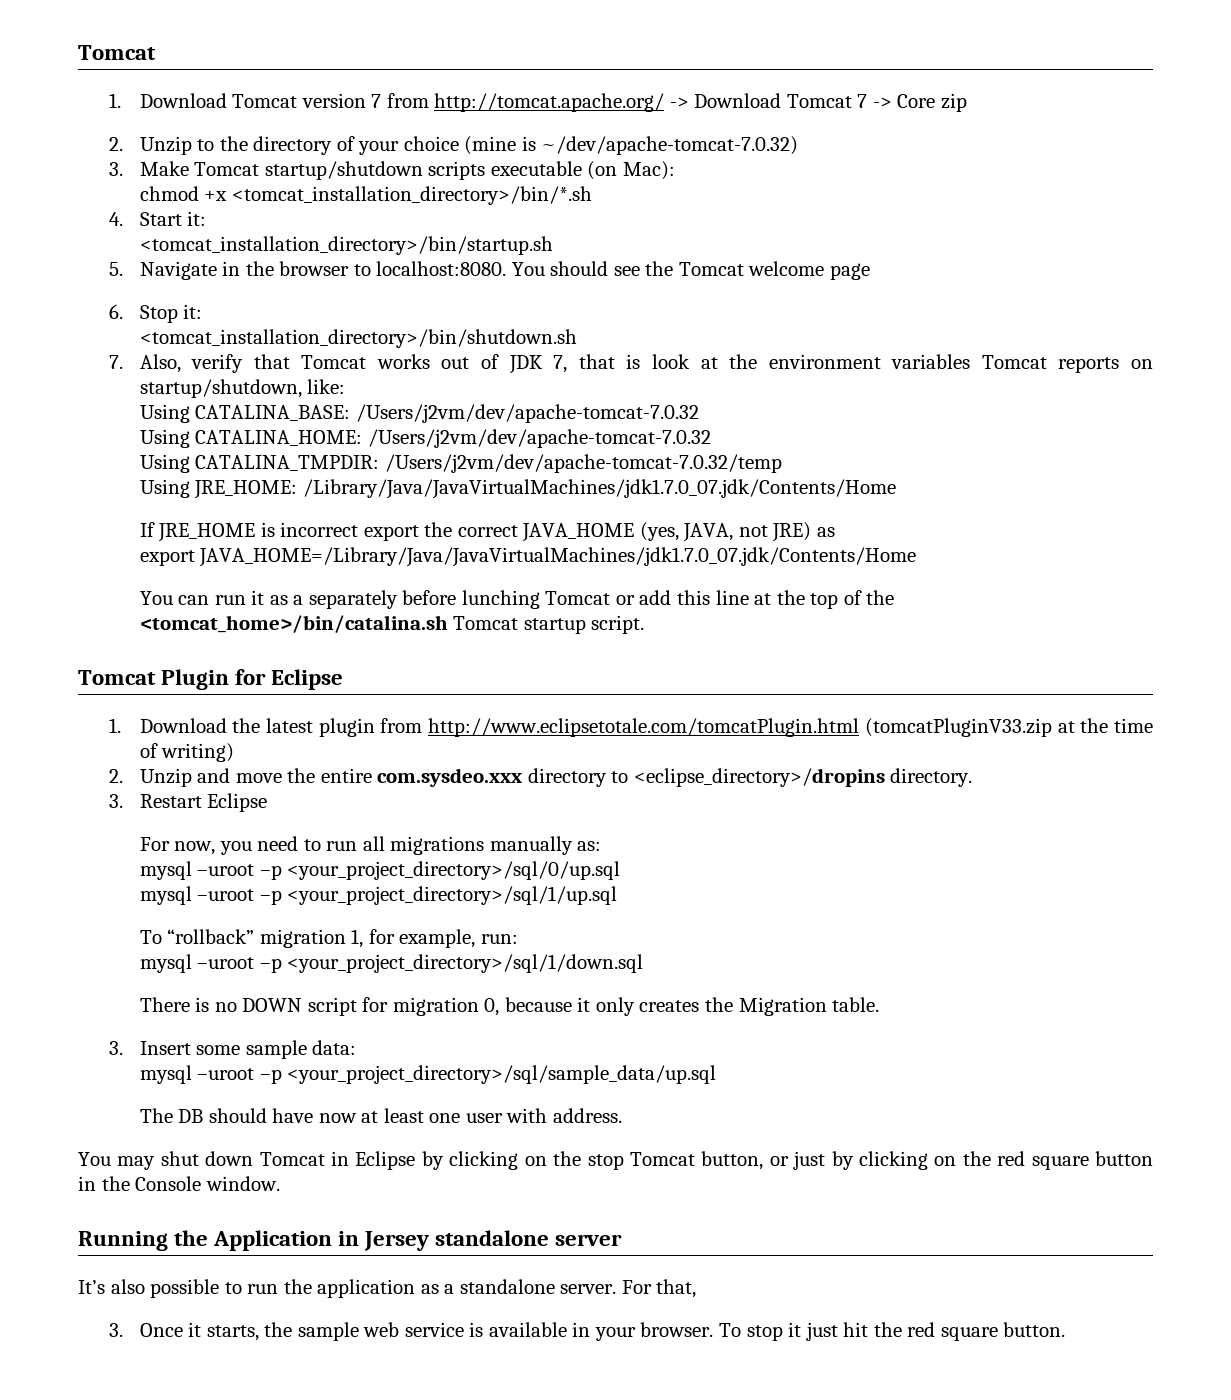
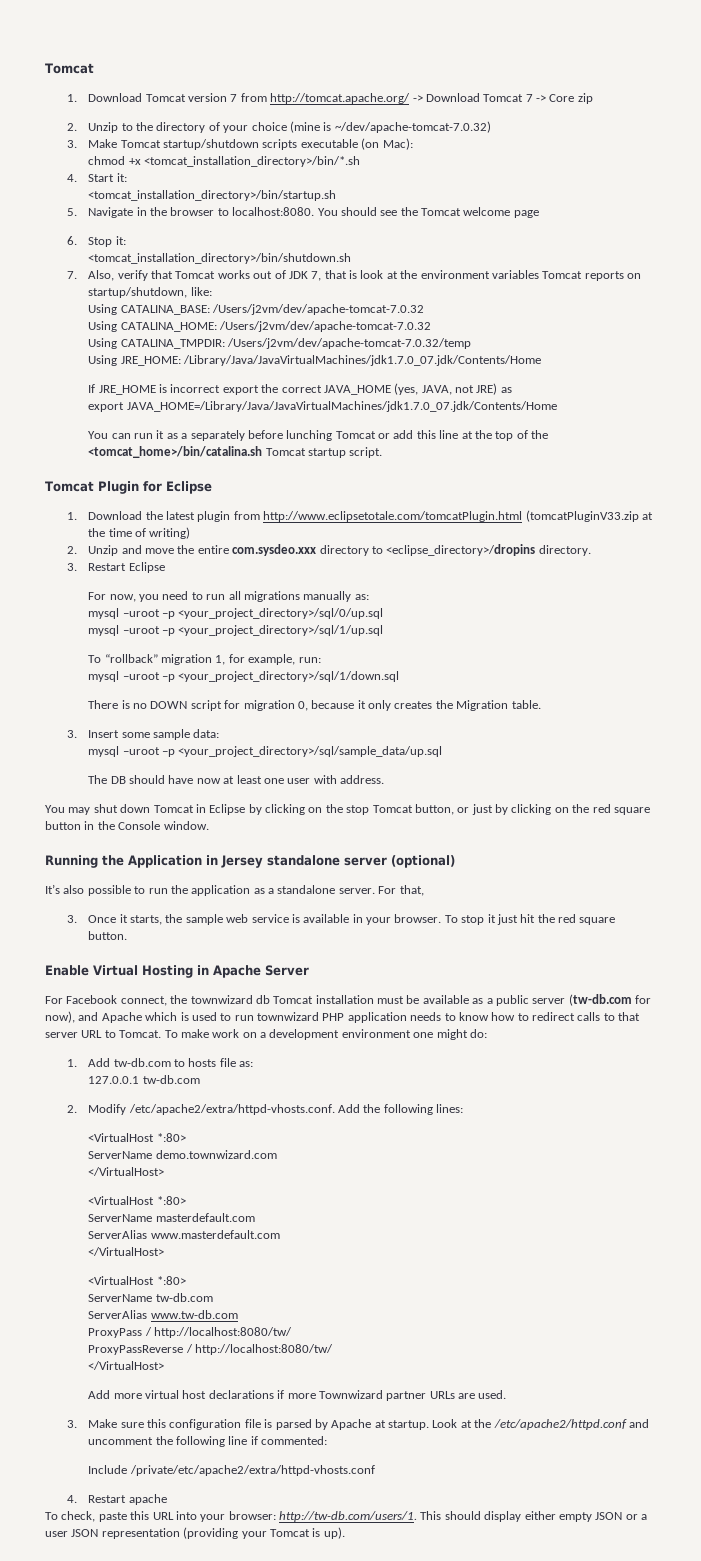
(623, 1240) none -> [391,855,455,868] (optional)
(1066, 1329) none -> [45,965,309,978] [45,994,651,1006] [45,1011,641,1023] [45,1029,487,1040] [66,1058,254,1067] [88,1075,200,1084] [66,1104,464,1115] [88,1133,186,1142] [88,1150,277,1159] [88,1167,165,1176] [88,1196,186,1205] [88,1213,255,1222] [88,1230,280,1239] [88,1247,165,1256] [88,1276,186,1285] [88,1293,213,1302] [88,1310,238,1319] [88,1327,293,1338] [88,1344,334,1355] [88,1361,165,1370] [88,1390,507,1401] [66,1419,649,1430] [88,1436,328,1447] [88,1465,375,1476] [66,1494,167,1505] [45,1511,647,1522] [45,1527,345,1539] // Enable Virtual Hosting in Apache Server // For Facebook connect, the townwizard db Tomcat installation must be available as a public server (tw-db.com for now), and Apache which is used to run townwizard PHP application needs to know how to redirect calls to that server URL to Tomcat. To make work on a development environment one might do: // 1. Add tw-db.com to hosts file as: // 127.0.0.1 tw-db.com // 2. Modify /etc/apache2/extra/httpd-vhosts.conf. Add the following lines: // <VirtualHost *:80> // ServerName demo.townwizard.com // </VirtualHost> // <VirtualHost *:80> // ServerName masterdefault.com // ServerAlias www.masterdefault.com // </VirtualHost> // <VirtualHost *:80> // ServerName tw-db.com // ServerAlias www.tw-db.com // ProxyPass / http://localhost:8080/tw/ // ProxyPassReverse / http://localhost:8080/tw/ // </VirtualHost> // Add more virtual host declarations if more Townwizard partner URLs are used. // 3. Make sure this configuration file is parsed by Apache at startup. Look at the /etc/apache2/httpd.conf and uncomment the following line if commented: // Include /private/etc/apache2/extra/httpd-vhosts.conf // 4. Restart apache // To check, paste this URL into your browser: http://tw-db.com/users/1. This should display either empty JSON or a user JSON representation (providing your Tomcat is up).

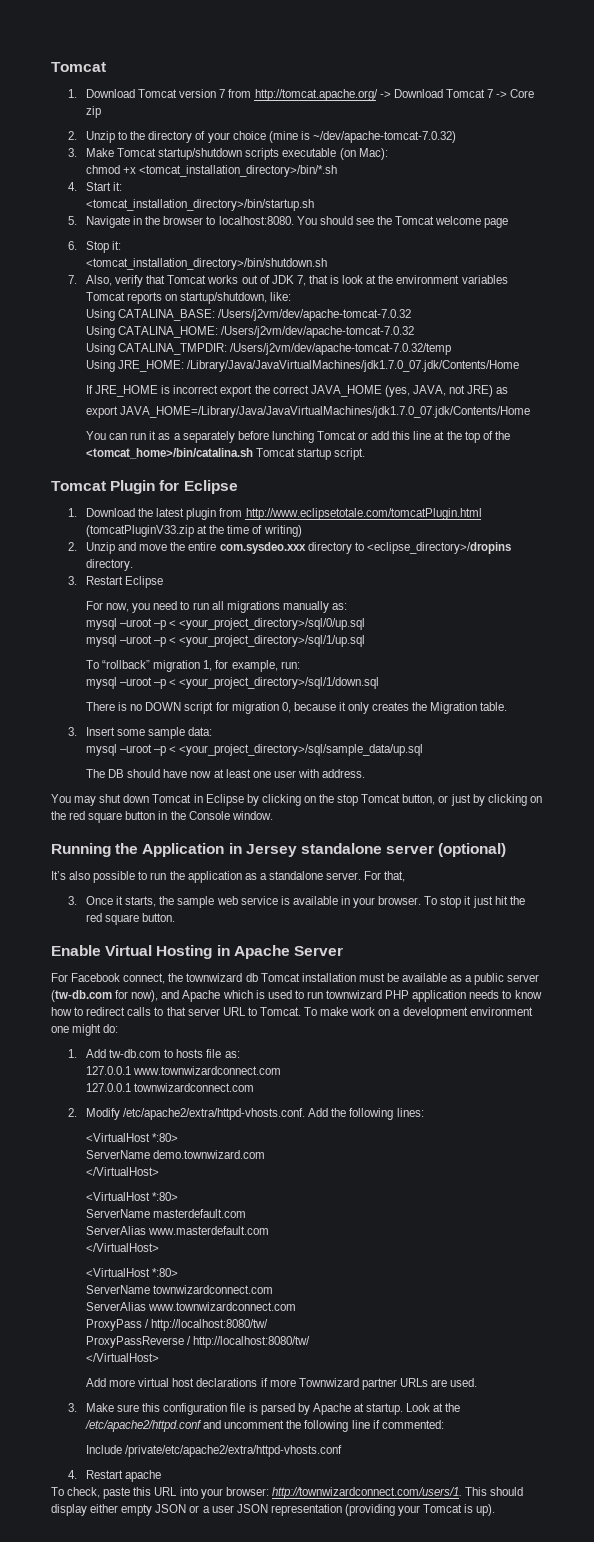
(176, 615) none -> [169,620,177,627] <
(176, 632) none -> [169,637,177,644] <
(176, 678) none -> [169,679,177,686] <
(176, 753) none -> [169,746,177,753] <
[142,1075,200,1084] tw-db.com -> [133,1066,282,1075] [85,1083,255,1092] www.townwizardconnect.com // 127.0.0.1 townwizardconnect.com
[155,1293,213,1302] [88,1310,238,1319] tw-db.com // ServerAlias www.tw-db.com -> [153,1285,274,1294] [85,1302,297,1311] townwizardconnect.com // ServerAlias www.townwizardconnect.com
[279,1511,417,1522] http://tw-db.com/users/1. -> [271,1487,462,1499] http://townwizardconnect.com/users/1.

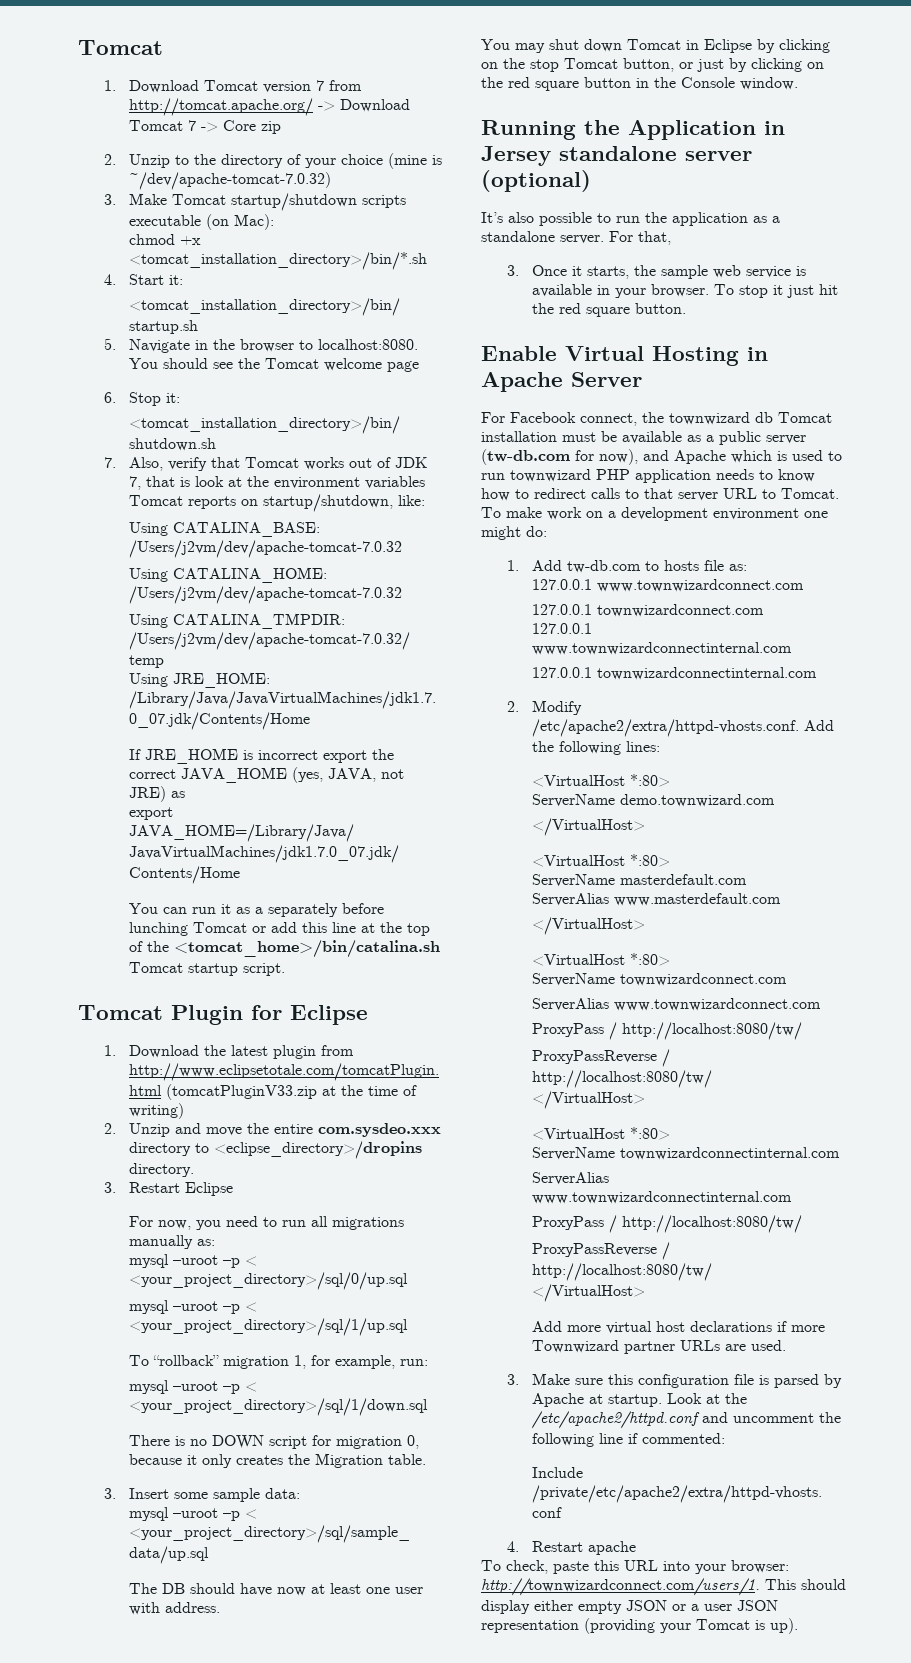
(255, 1087) none -> [532,623,593,634] [532,642,793,655] [532,667,818,680] // 127.0.0.1 www.townwizardconnectinternal.com // 127.0.0.1 townwizardconnectinternal.com
(159, 1357) none -> [532,1127,671,1140] [532,1147,841,1160] [532,1172,610,1185] [532,1191,793,1204] [532,1215,803,1233] [532,1242,671,1260] [532,1263,713,1281] [532,1284,646,1302] // <VirtualHost *:80> // ServerName townwizardconnectinternal.com // ServerAlias www.townwizardconnectinternal.com // ProxyPass / http://localhost:8080/tw/ // ProxyPassReverse / http://localhost:8080/tw/ // </VirtualHost>

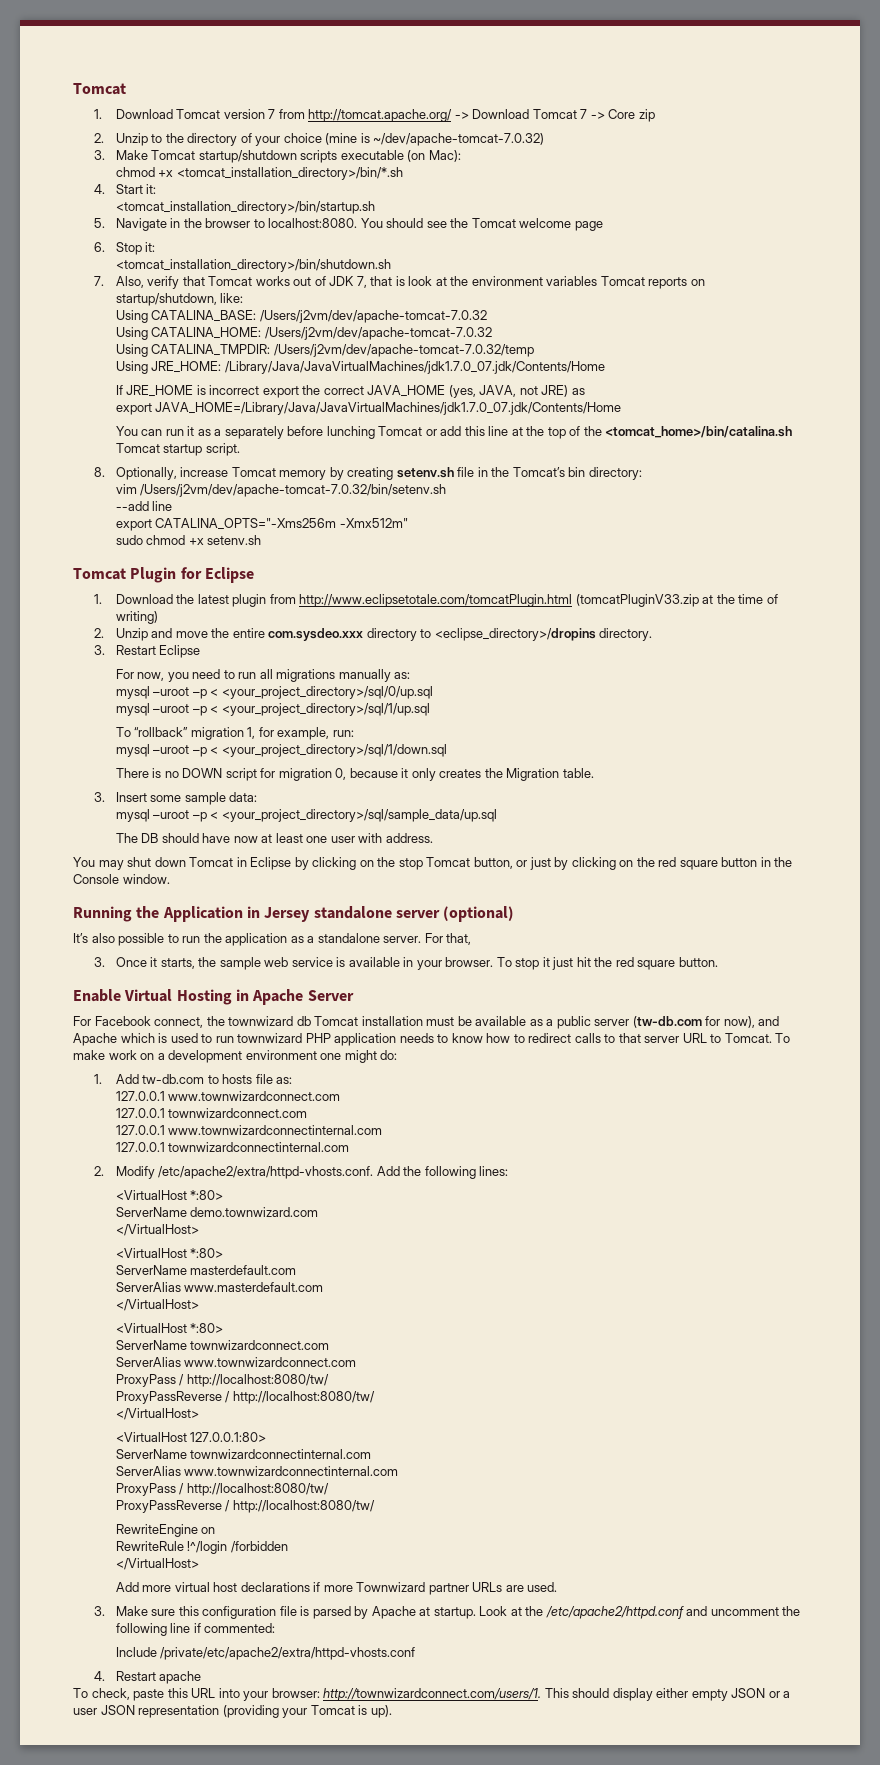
(286, 969) none -> [94,467,642,480] [115,484,447,497] [115,501,173,511] [115,518,408,531] [115,535,262,545] // 8. Optionally, increase Tomcat memory by creating setenv.sh file in the Tomcat’s bin directory: // vim /Users/j2vm/dev/apache-tomcat-7.0.32/bin/setenv.sh // --add line // export CATALINA_OPTS="-Xms256m -Xmx512m" // sudo chmod +x setenv.sh
[630,1127,671,1140] *:80> -> [190,1432,267,1442] 127.0.0.1:80>
(713, 1272) none -> [115,1524,216,1537] [115,1541,288,1554] // RewriteEngine on // RewriteRule !^/login /forbidden

